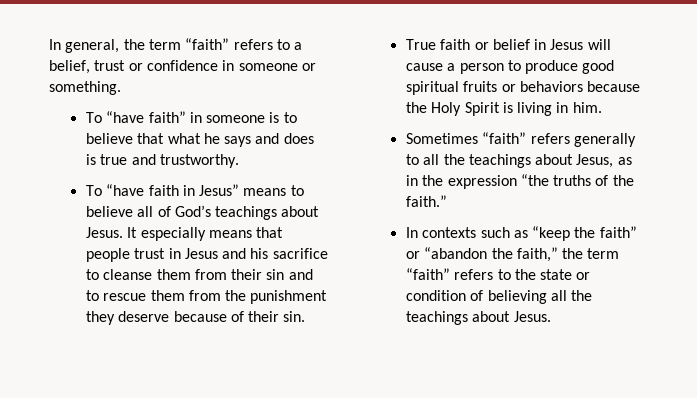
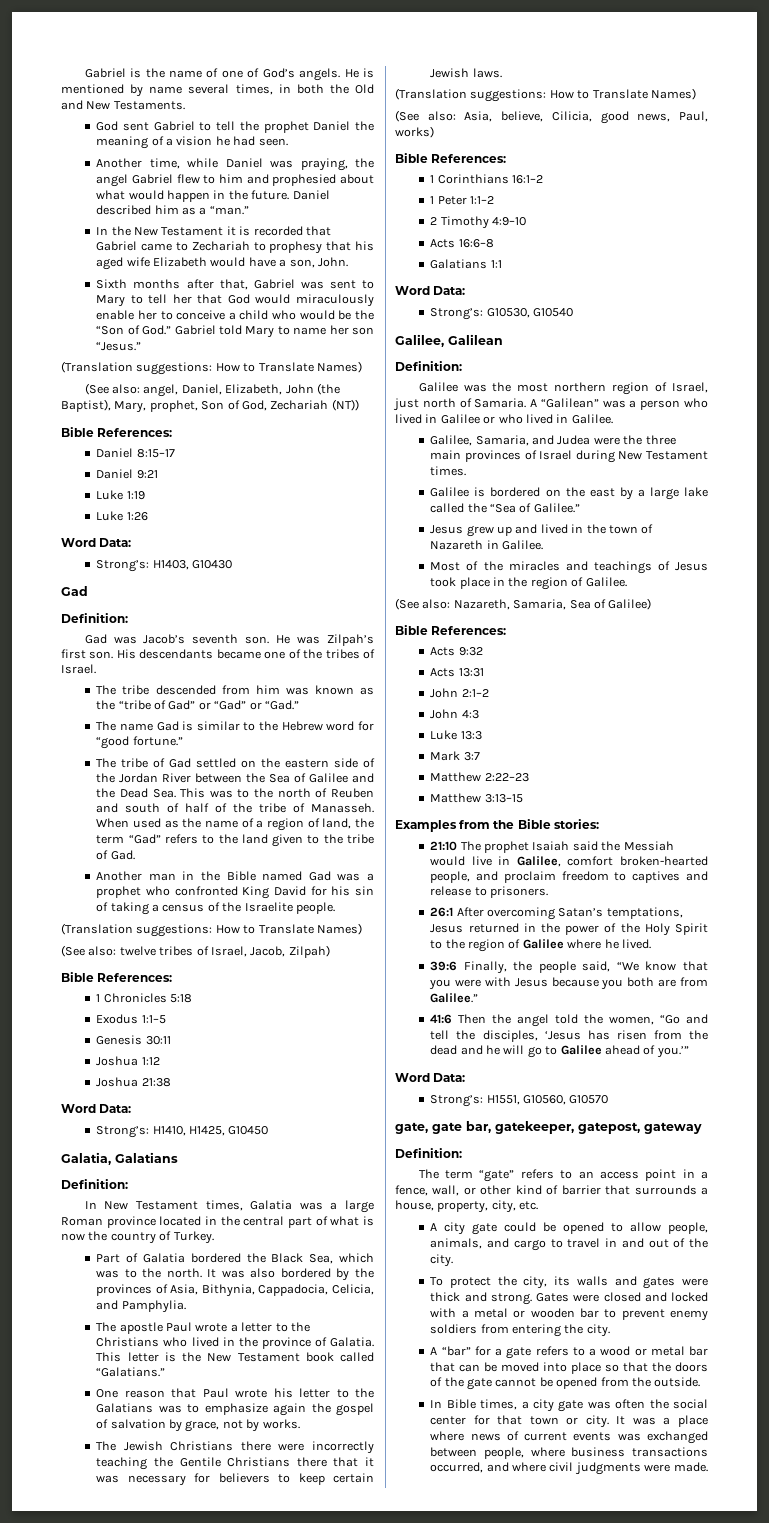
[49,38,303,53] [49,60,316,74] [49,81,121,95] [85,111,297,123] [85,133,314,147] [85,154,239,168] [85,184,304,196] [85,205,320,220] [85,227,284,241] [85,248,328,262] [85,269,313,280] [85,290,328,304] [85,311,306,325] [405,39,611,50] [405,60,615,74] [405,81,641,95] [405,102,602,116] [405,132,636,147] [405,154,632,168] [405,174,634,189] [405,195,447,207] [405,226,637,241] [405,247,620,262] [405,268,591,280] [405,290,593,304] [405,311,551,325] In general, the term “faith” refers to a belief, trust or confidence in someone or something. // To “have faith” in someone is to believe that what he says and does is true and trustworthy. // To “have faith in Jesus” means to believe all of God’s teachings about Jesus. It especially means that people trust in Jesus and his sacrifice to cleanse them from their sin and to rescue them from the punishment they deserve because of their sin. // True faith or belief in Jesus will cause a person to produce good spiritual fruits or behaviors because the Holy Spirit is living in him. // Sometimes “faith” refers generally to all the teachings about Jesus, as in the expression “the truths of the faith.” // In contexts such as “keep the faith” or “abandon the faith,” the term “faith” refers to the state or condition of believing all the teachings about Jesus. -> [84,68,374,81] [61,84,374,97] [61,100,185,110] [96,121,374,133] [96,136,288,149] [96,158,374,171] [96,174,374,187] [96,190,330,202] [96,205,249,215] [96,226,331,236] [96,241,374,254] [96,257,348,270] [96,279,374,290] [96,294,374,307] [96,310,374,320] [96,325,375,338] [96,342,142,351] [61,361,362,375] [84,383,340,397] [61,399,359,413] [61,427,173,437] [96,448,175,458] [96,469,158,479] [96,490,145,500] [96,511,148,521] [61,538,132,547] [96,560,233,572] [61,586,88,596] [61,613,128,623] [84,634,374,646] [61,649,376,659] [61,664,96,674] [96,685,374,695] [96,700,299,710] [96,721,374,731] [96,736,183,749] [96,758,376,768] [96,773,374,783] [96,788,375,798] [96,803,374,813] [96,818,375,831] [96,834,374,847] [96,850,135,860] [96,871,374,881] [96,886,374,899] [96,902,335,915] [61,923,362,937] [61,945,330,958] [61,972,173,982] [96,993,193,1003] [96,1014,166,1024] [96,1035,171,1045] [96,1056,160,1066] [96,1077,171,1087] [61,1104,132,1113] [96,1126,269,1138] [61,1152,178,1165] [61,1179,128,1189] [84,1200,374,1213] [61,1216,374,1228] [61,1231,214,1244] [96,1253,374,1264] [96,1268,374,1281] [96,1284,374,1297] [96,1300,186,1313] [96,1322,310,1334] [96,1337,374,1349] [96,1352,374,1362] [96,1367,166,1377] [96,1388,374,1398] [96,1403,374,1416] [96,1419,300,1432] [96,1441,374,1454] [96,1457,375,1470] [96,1473,374,1486] [430,68,502,78] [395,88,696,102] [395,110,708,124] [395,126,434,138] [395,153,507,163] [430,174,544,184] [430,196,495,205] [430,216,527,229] [430,239,494,248] [430,259,502,269] [395,286,466,295] [430,308,574,320] [395,334,503,347] [395,361,462,371] [418,382,708,395] [393,398,708,411] [395,414,613,424] [430,435,676,446] [430,450,708,463] [430,466,467,476] [430,487,708,500] [430,503,580,513] [430,524,654,537] [430,540,544,550] [430,561,708,574] [430,577,627,590] [395,598,652,610] [395,625,507,635] [430,647,483,656] [430,668,484,677] [430,688,489,698] [430,709,479,719] [430,730,482,740] [430,751,480,761] [430,772,529,782] [430,793,523,803] [395,819,599,832] [430,841,674,853] [430,856,708,867] [430,871,708,883] [430,886,549,898] [430,907,683,920] [430,923,708,936] [430,939,651,952] [430,961,708,974] [429,977,708,990] [430,993,479,1003] [430,1014,708,1027] [430,1030,708,1042] [430,1045,689,1058] [395,1073,466,1082] [430,1095,609,1107] [395,1121,702,1134] [395,1148,462,1158] [418,1169,708,1182] [395,1185,708,1196] [395,1200,539,1213] [430,1222,708,1235] [430,1238,708,1251] [430,1254,454,1267] [430,1276,708,1289] [430,1292,708,1305] [430,1308,708,1321] [430,1324,610,1337] [430,1346,708,1359] [430,1362,708,1374] [430,1377,701,1390] [430,1399,708,1412] [430,1415,708,1428] [430,1431,708,1444] [430,1447,708,1459] [430,1462,708,1475] Gabriel is the name of one of God’s angels. He is mentioned by name several times, in both the Old and New Testaments. // God sent Gabriel to tell the prophet Daniel the meaning of a vision he had seen. // Another time, while Daniel was praying, the angel Gabriel flew to him and prophesied about what would happen in the future. Daniel described him as a “man.” // In the New Testament it is recorded that Gabriel came to Zechariah to prophesy that his aged wife Elizabeth would have a son, John. // Sixth months after that, Gabriel was sent to Mary to tell her that God would miraculously enable her to conceive a child who would be the “Son of God.” Gabriel told Mary to name her son “Jesus.” // (Translation suggestions: How to Translate Names) // (See also: angel, Daniel, Elizabeth, John (the Baptist), Mary, prophet, Son of God, Zechariah (NT)) // Bible References: // Daniel 8:15–17 // Daniel 9:21 // Luke 1:19 // Luke 1:26 // Word Data: // Strong’s: H1403, G10430 // Gad // Definition: // Gad was Jacob’s seventh son. He was Zilpah’s first son. His descendants became one of the tribes of Israel. // The tribe descended from him was known as the “tribe of Gad” or “Gad” or “Gad.” // The name Gad is similar to the Hebrew word for “good fortune.” // The tribe of Gad settled on the eastern side of the Jordan River between the Sea of Galilee and the Dead Sea. This was to the north of Reuben and south of half of the tribe of Manasseh. When used as the name of a region of land, the term “Gad” refers to the land given to the tribe of Gad. // Another man in the Bible named Gad was a prophet who confronted King David for his sin of taking a census of the Israelite people. // (Translation suggestions: How to Translate Names) // (See also: twelve tribes of Israel, Jacob, Zilpah) // Bible References: // 1 Chronicles 5:18 // Exodus 1:1–5 // Genesis 30:11 // Joshua 1:12 // Joshua 21:38 // Word Data: // Strong’s: H1410, H1425, G10450 // Galatia, Galatians // Definition: // In New Testament times, Galatia was a large Roman province located in the central part of what is now the country of Turkey. // Part of Galatia bordered the Black Sea, which was to the north. It was also bordered by the provinces of Asia, Bithynia, Cappadocia, Celicia, and Pamphylia. // The apostle Paul wrote a letter to the Christians who lived in the province of Galatia. This letter is the New Testament book called “Galatians.” // One reason that Paul wrote his letter to the Galatians was to emphasize again the gospel of salvation by grace, not by works. // The Jewish Christians there were incorrectly teaching the Gentile Christians there that it was necessary for believers to keep certain Jewish laws. // (Translation suggestions: How to Translate Names) // (See also: Asia, believe, Cilicia, good news, Paul, works) // Bible References: // 1 Corinthians 16:1–2 // 1 Peter 1:1–2 // 2 Timothy 4:9–10 // Acts 16:6–8 // Galatians 1:1 // Word Data: // Strong’s: G10530, G10540 // Galilee, Galilean // Definition: // Galilee was the most northern region of Israel, just north of Samaria. A “Galilean” was a person who lived in Galilee or who lived in Galilee. // Galilee, Samaria, and Judea were the three main provinces of Israel during New Testament times. // Galilee is bordered on the east by a large lake called the “Sea of Galilee.” // Jesus grew up and lived in the town of Nazareth in Galilee. // Most of the miracles and teachings of Jesus took place in the region of Galilee. // (See also: Nazareth, Samaria, Sea of Galilee) // Bible References: // Acts 9:32 // Acts 13:31 // John 2:1–2 // John 4:3 // Luke 13:3 // Mark 3:7 // Matthew 2:22–23 // Matthew 3:13–15 // Examples from the Bible stories: // 21:10 The prophet Isaiah said the Messiah would live in Galilee, comfort broken-hearted people, and proclaim freedom to captives and release to prisoners. // 26:1 After overcoming Satan’s temptations, Jesus returned in the power of the Holy Spirit to the region of Galilee where he lived. // 39:6 Finally, the people said, “We know that you were with Jesus because you both are from Galilee.” // 41:6 Then the angel told the women, “Go and tell the disciples, ‘Jesus has risen from the dead and he will go to Galilee ahead of you.’” // Word Data: // Strong’s: H1551, G10560, G10570 // gate, gate bar, gatekeeper, gatepost, gateway // Definition: // The term “gate” refers to an access point in a fence, wall, or other kind of barrier that surrounds a house, property, city, etc. // A city gate could be opened to allow people, animals, and cargo to travel in and out of the city. // To protect the city, its walls and gates were thick and strong. Gates were closed and locked with a metal or wooden bar to prevent enemy soldiers from entering the city. // A “bar” for a gate refers to a wood or metal bar that can be moved into place so that the doors of the gate cannot be opened from the outside. // In Bible times, a city gate was often the social center for that town or city. It was a place where news of current events was exchanged between people, where business transactions occurred, and where civil judgments were made.

